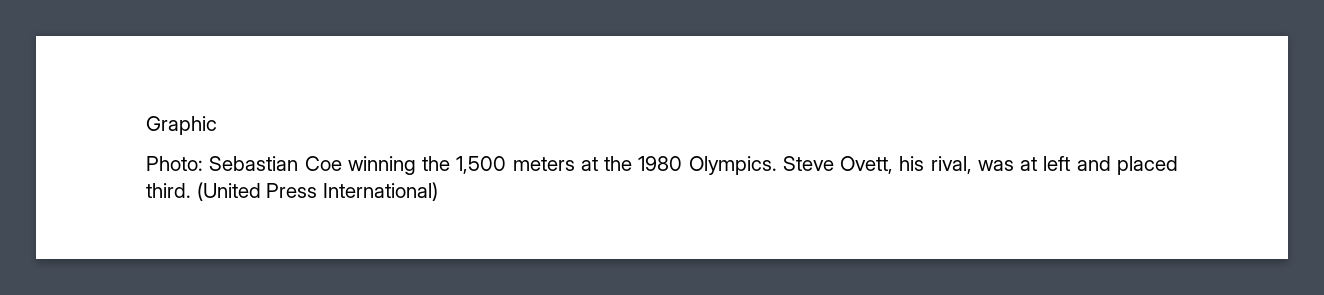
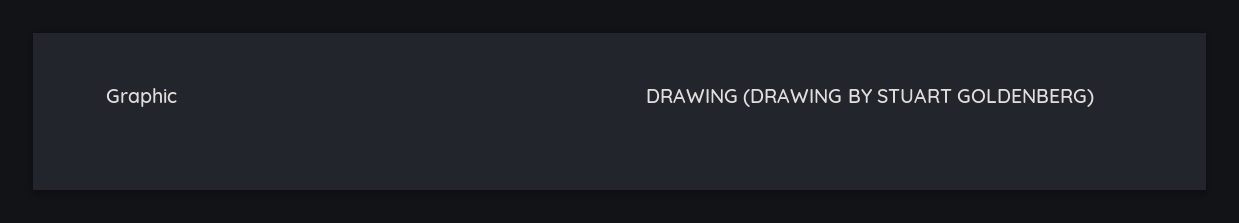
[146,156,1179,175] [146,182,438,201] Photo: Sebastian Coe winning the 1,500 meters at the 1980 Olympics. Steve Ovett, his rival, was at left and placed third. (United Press International) -> [646,88,1095,107] DRAWING (DRAWING BY STUART GOLDENBERG)

